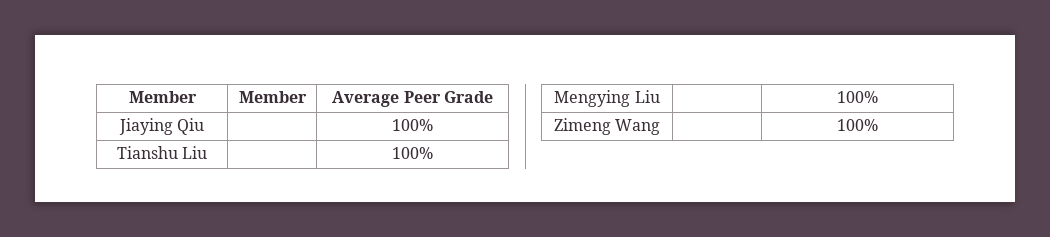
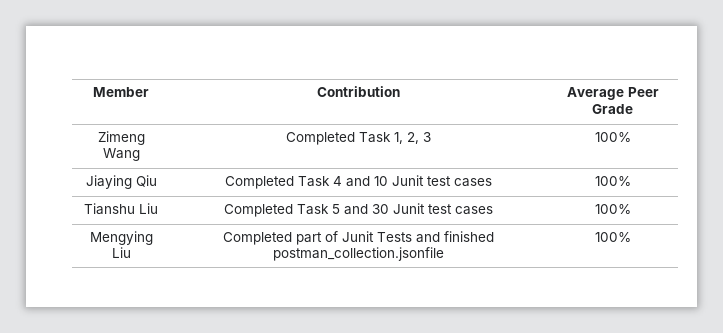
[128,91,197,103] [238,91,307,103] Member | Member -> [93,87,149,97] [317,86,400,97] Member | Contribution
[118,118,205,135] [392,119,433,131] [116,146,208,159] [392,147,433,159] [554,90,660,107] [837,91,878,103] [553,118,661,135] Jiaying Qiu | | 100% // Tianshu Liu | | 100% // Mengying Liu | | 100% // Zimeng Wang | -> [97,131,145,145] [102,148,140,161] [286,132,431,145] [594,132,631,142] [85,175,157,189] [225,175,492,189] [594,176,631,186] [84,203,158,215] [224,203,493,217] [594,204,631,214] [89,231,153,245] [111,247,131,258] [223,231,494,245] [273,247,444,261] Zimeng Wang | Completed Task 1, 2, 3 | 100% // Jiaying Qiu | Completed Task 4 and 10 Junit test cases | 100% // Tianshu Liu | Completed Task 5 and 30 Junit test cases | 100% // Mengying Liu | Completed part of Junit Tests and finished postman_collection.jsonfile

